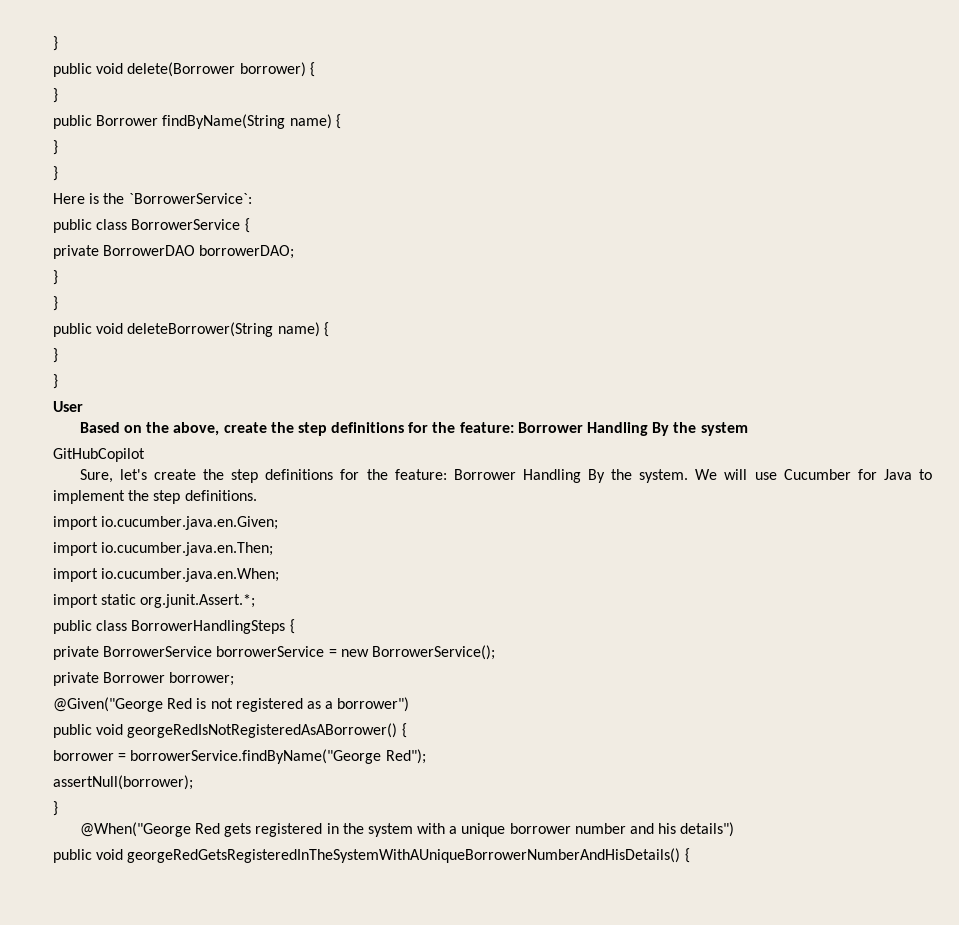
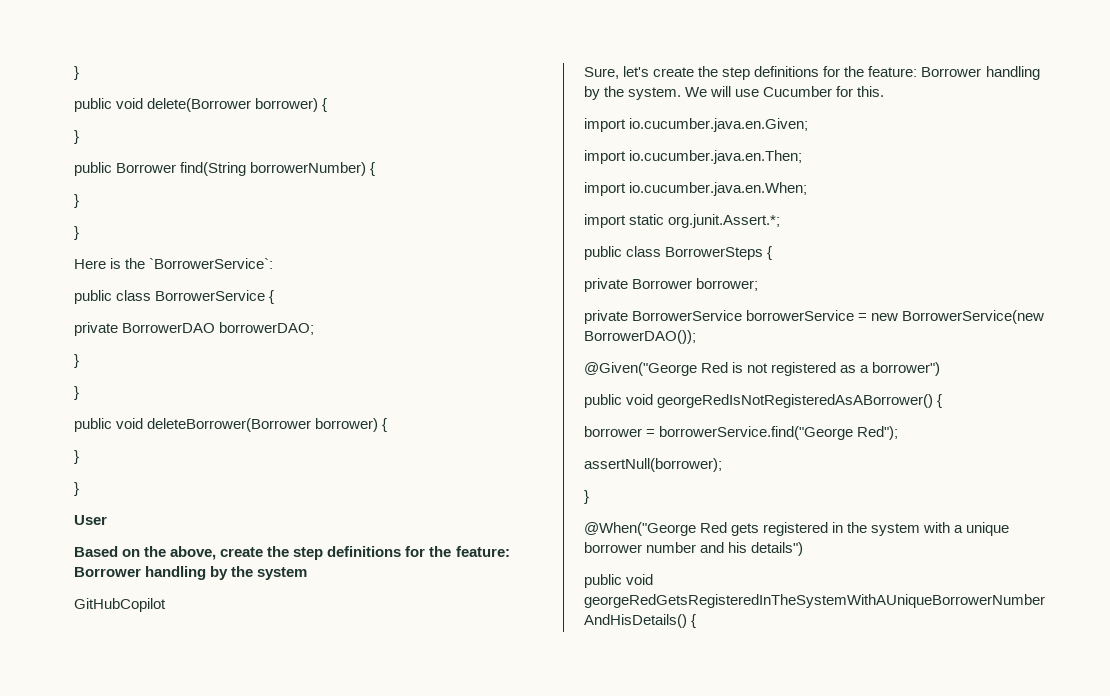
[162,114,332,129] findByName(String name) -> [180,162,367,176] find(String borrowerNumber)
[127,322,320,337] deleteBorrower(String name) -> [147,418,379,432] deleteBorrower(Borrower borrower)
[586,422,670,436] Handling By -> [145,566,229,580] handling by
[522,469,605,483] Handling By -> [985,66,1040,80] [584,86,600,100] handling by
[883,469,933,480] [53,490,257,504] Java to implement the step definitions. -> [857,86,885,97] this.
[131,619,295,634] BorrowerHandlingSteps { -> [665,246,773,260] [584,278,759,292] BorrowerSteps { // private Borrower borrower;
[371,645,495,660] [53,672,235,686] BorrowerService(); // private Borrower borrower; -> [902,310,1045,324] [584,330,696,344] BorrowerService(new BorrowerDAO());
[130,749,382,764] borrowerService.findByName("George -> [659,426,854,440] borrowerService.find("George

